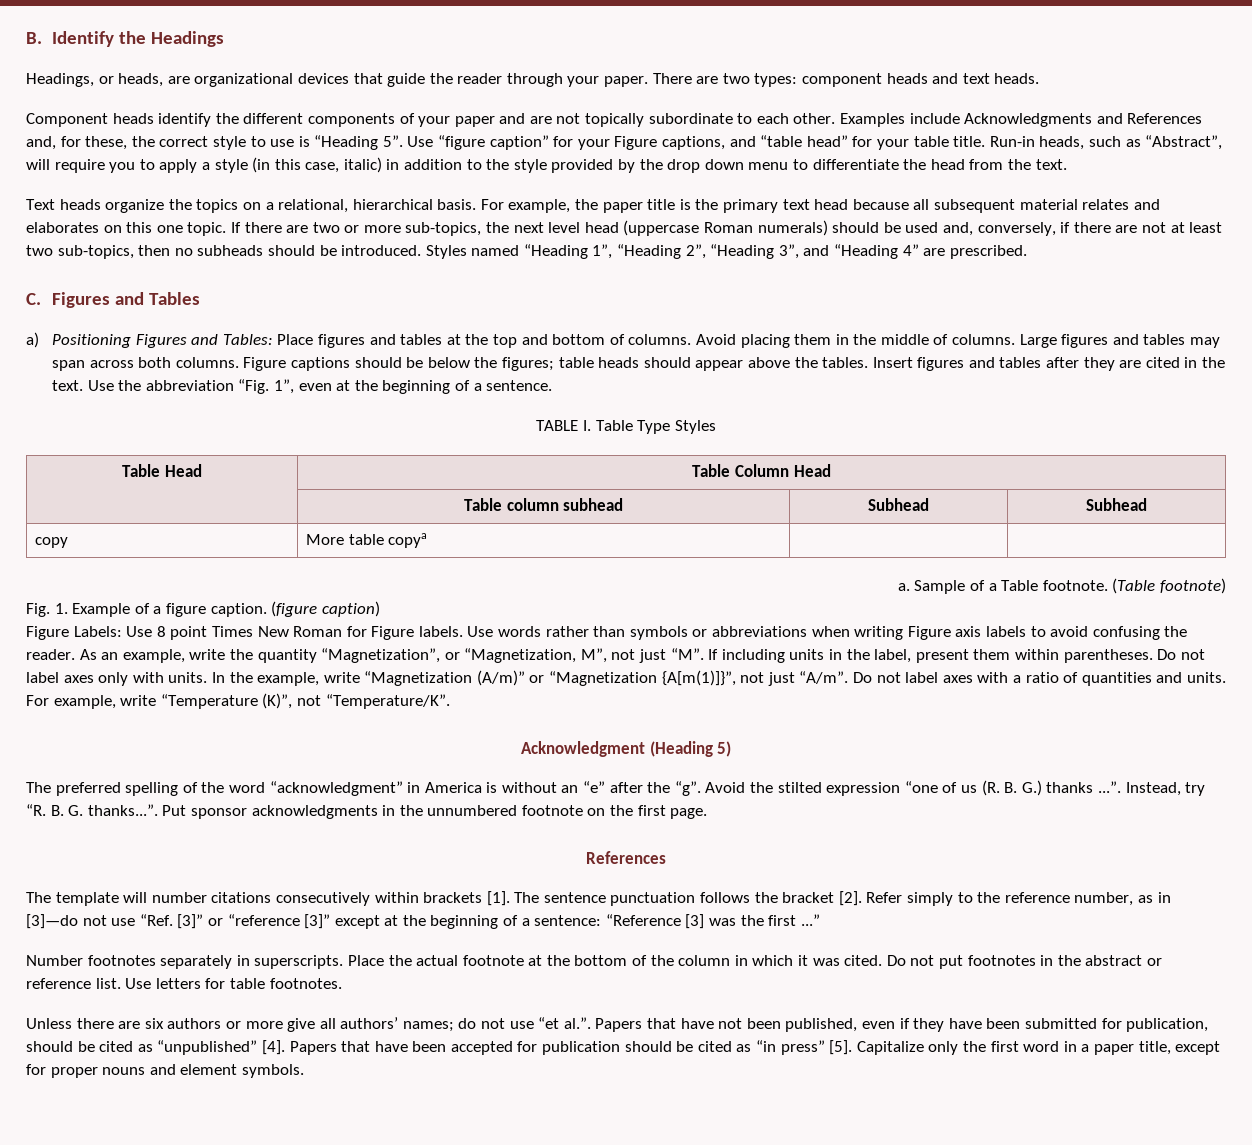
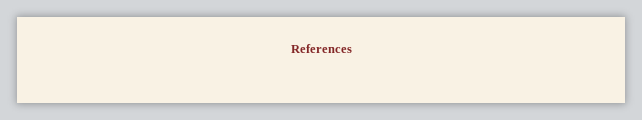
[26,31,225,47] [26,73,1040,87] [26,113,1203,127] [26,135,1223,150] [26,157,1067,173] [26,199,1160,213] [26,220,1223,236] [26,244,1027,259] [26,292,201,308] [26,332,1221,348] [52,357,1226,371] [52,379,553,394] [536,420,716,434] [122,464,202,477] [692,464,831,477] [463,498,624,511] [868,498,929,511] [1086,498,1147,511] [35,537,69,548] [306,533,428,548] [897,578,1226,594] [26,601,380,617] [26,626,1188,640] [26,648,1205,663] [26,670,1226,686] [26,693,450,709] [520,741,732,757] [26,780,1206,796] [26,804,708,819] [586,851,666,864] [26,891,1171,906] [26,914,820,929] [26,955,1162,969] [26,978,342,989] [26,1017,1209,1032] [26,1040,1221,1055] [26,1064,304,1078] B. Identify the Headings // Headings, or heads, are organizational devices that guide the reader through your paper. There are two types: component heads and text heads. // Component heads identify the different components of your paper and are not topically subordinate to each other. Examples include Acknowledgments and References and, for these, the correct style to use is “Heading 5”. Use “figure caption” for your Figure captions, and “table head” for your table title. Run-in heads, such as “Abstract”, will require you to apply a style (in this case, italic) in addition to the style provided by the drop down menu to differentiate the head from the text. // Text heads organize the topics on a relational, hierarchical basis. For example, the paper title is the primary text head because all subsequent material relates and elaborates on this one topic. If there are two or more sub-topics, the next level head (uppercase Roman numerals) should be used and, conversely, if there are not at least two sub-topics, then no subheads should be introduced. Styles named “Heading 1”, “Heading 2”, “Heading 3”, and “Heading 4” are prescribed. // C. Figures and Tables // a) Positioning Figures and Tables: Place figures and tables at the top and bottom of columns. Avoid placing them in the middle of columns. Large figures and tables may span across both columns. Figure captions should be below the figures; table heads should appear above the tables. Insert figures and tables after they are cited in the text. Use the abbreviation “Fig. 1”, even at the beginning of a sentence. // TABLE I. Table Type Styles // Table Head | Table Column Head // | Table column subhead | Subhead | Subhead // copy | More table copya | | // a. Sample of a Table footnote. (Table footnote) // Fig. 1. Example of a figure caption. (figure caption) // Figure Labels: Use 8 point Times New Roman for Figure labels. Use words rather than symbols or abbreviations when writing Figure axis labels to avoid confusing the reader. As an example, write the quantity “Magnetization”, or “Magnetization, M”, not just “M”. If including units in the label, present them within parentheses. Do not label axes only with units. In the example, write “Magnetization (A/m)” or “Magnetization {A[m(1)]}”, not just “A/m”. Do not label axes with a ratio of quantities and units. For example, write “Temperature (K)”, not “Temperature/K”. // Acknowledgment (Heading 5) // The preferred spelling of the word “acknowledgment” in America is without an “e” after the “g”. Avoid the stilted expression “one of us (R. B. G.) thanks ...”. Instead, try “R. B. G. thanks...”. Put sponsor acknowledgments in the unnumbered footnote on the first page. // References // The template will number citations consecutively within brackets [1]. The sentence punctuation follows the bracket [2]. Refer simply to the reference number, as in [3]—do not use “Ref. [3]” or “reference [3]” except at the beginning of a sentence: “Reference [3] was the first ...” // Number footnotes separately in superscripts. Place the actual footnote at the bottom of the column in which it was cited. Do not put footnotes in the abstract or reference list. Use letters for table footnotes. // Unless there are six authors or more give all authors’ names; do not use “et al.”. Papers that have not been published, even if they have been submitted for publication, should be cited as “unpublished” [4]. Papers that have been accepted for publication should be cited as “in press” [5]. Capitalize only the first word in a paper title, except for proper nouns and element symbols. -> [290,44,352,53] References

